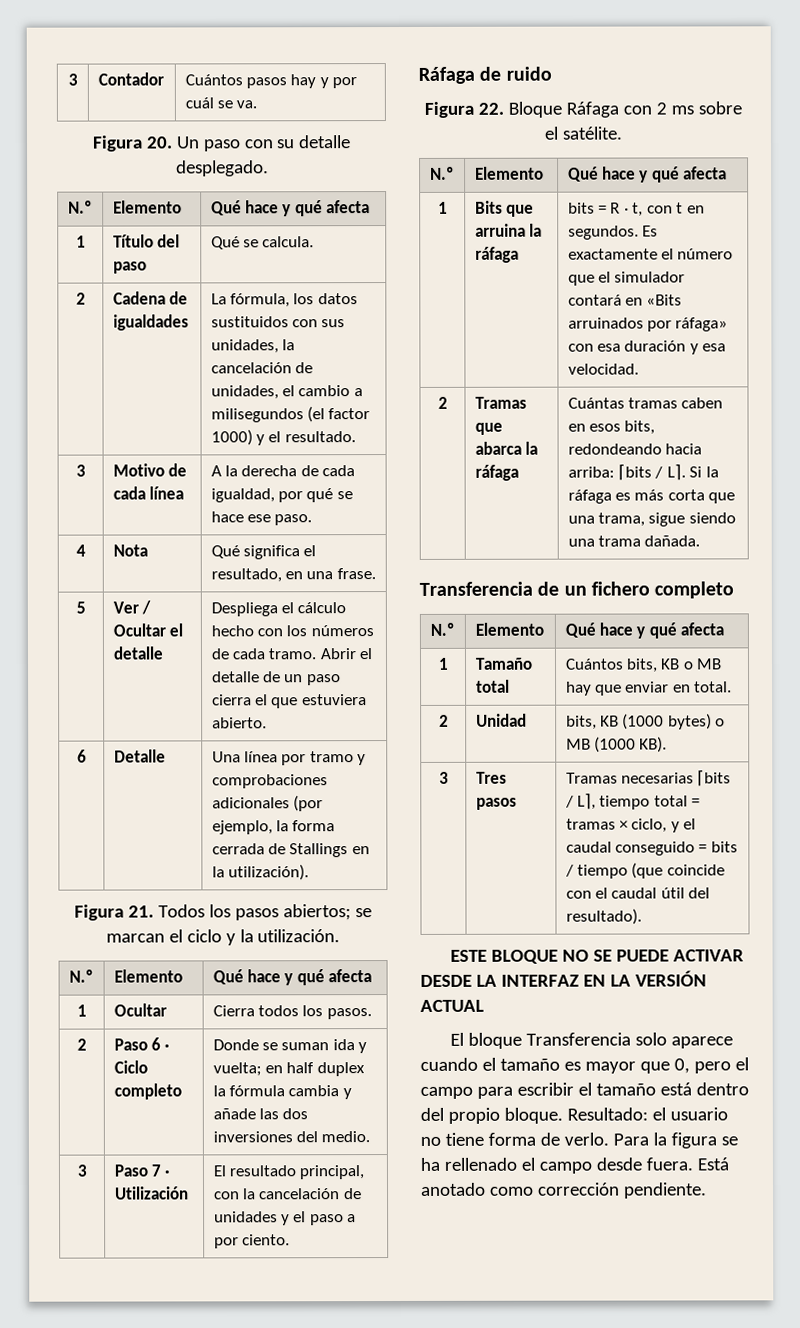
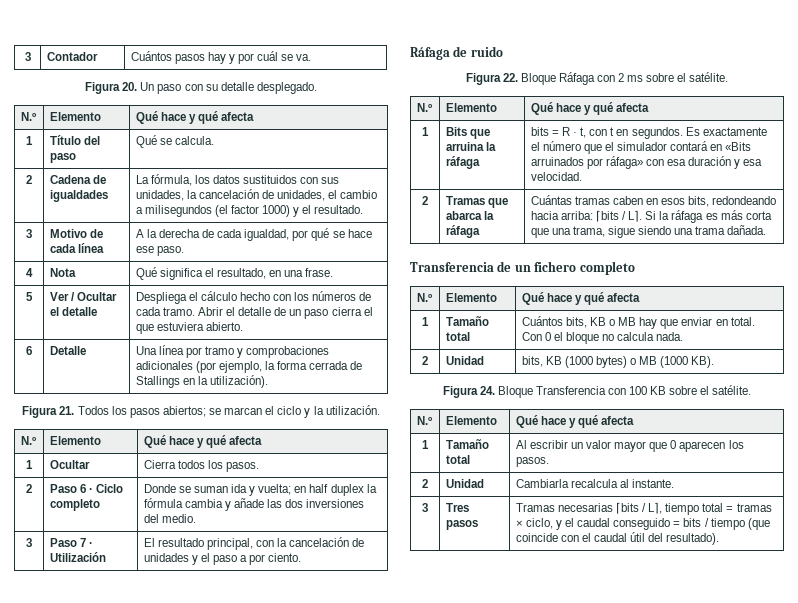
(733, 687) none -> [521,332,684,344] Con 0 el bloque no calcula nada.
(668, 744) none -> [442,385,752,398] [416,416,432,425] [445,416,497,425] [515,415,635,428] [422,440,429,449] [445,439,489,449] [445,455,470,464] [515,440,744,452] [515,457,549,467] [422,479,428,488] [445,479,484,488] [515,479,675,488] // Figura 24. Bloque Transferencia con 100 KB sobre el satélite. // N.º | Elemento | Qué hace y qué afecta // 1 | Tamaño total | Al escribir un valor mayor que 0 aparecen los pasos. // 2 | Unidad | Cambiarla recalcula al instante.
[449,949,744,964] [420,970,707,987] [420,999,484,1012] [449,1032,733,1049] [420,1057,749,1074] [420,1082,749,1099] [420,1107,728,1124] [420,1132,738,1149] [420,1157,729,1174] [420,1182,707,1199] // ESTE BLOQUE NO SE PUEDE ACTIVAR DESDE LA INTERFAZ EN LA VERSIÓN ACTUAL // El bloque Transferencia solo aparece cuando el tamaño es mayor que 0, pero el campo para escribir el tamaño está dentro del propio bloque. Resultado: el usuario no tiene forma de verlo. Para la figura se ha rellenado el campo desde fuera. Está anotado como corrección pendiente. -> (720, 539) none

